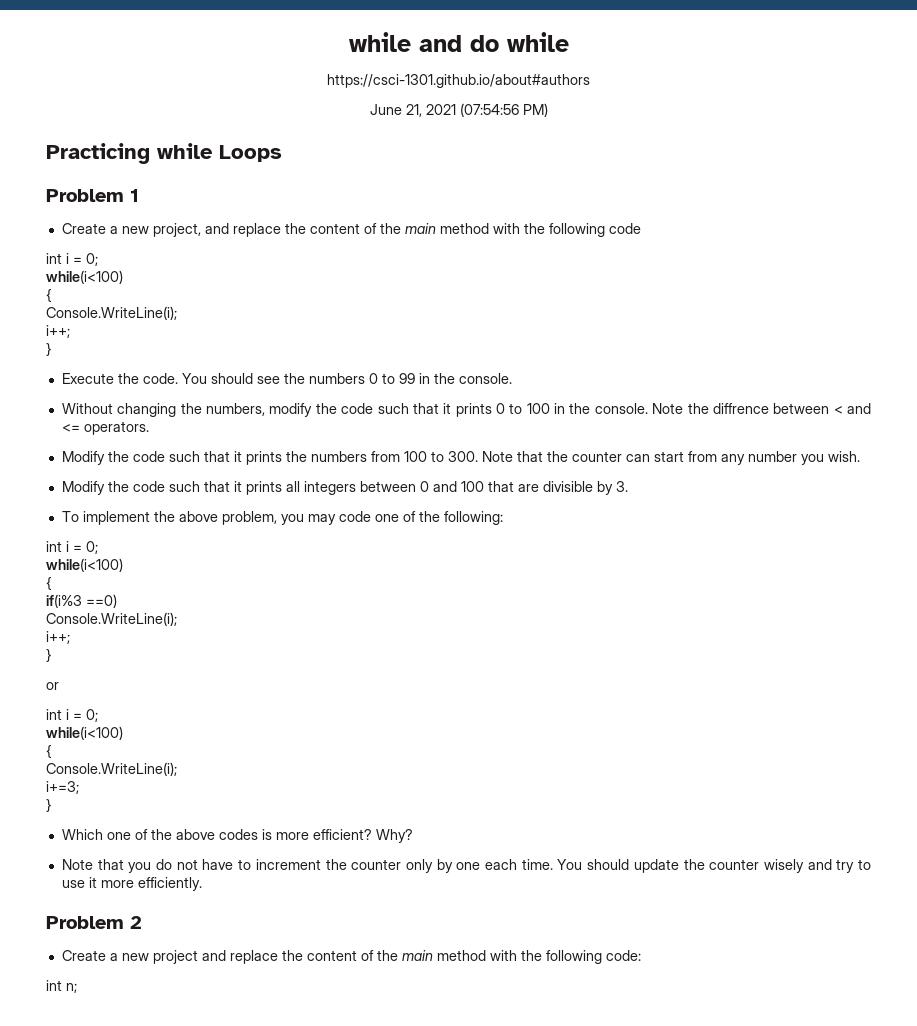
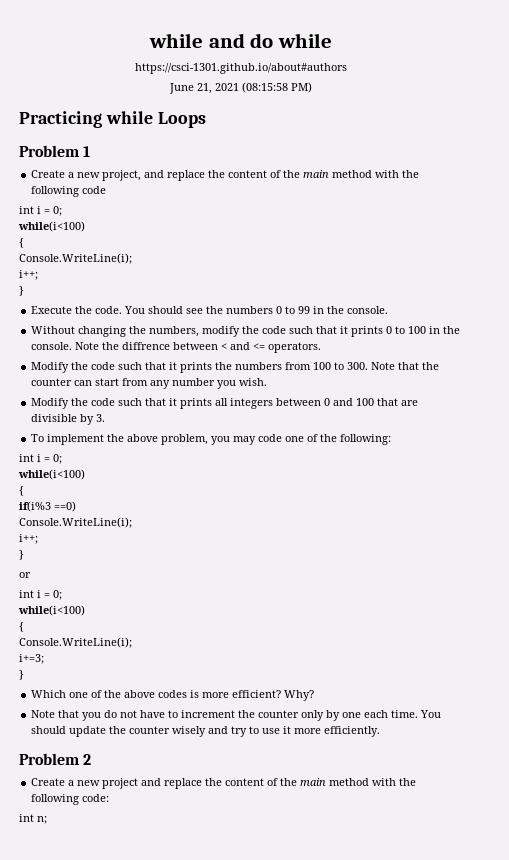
[459,103,519,117] (07:54:56 -> [242,82,288,93] (08:15:58

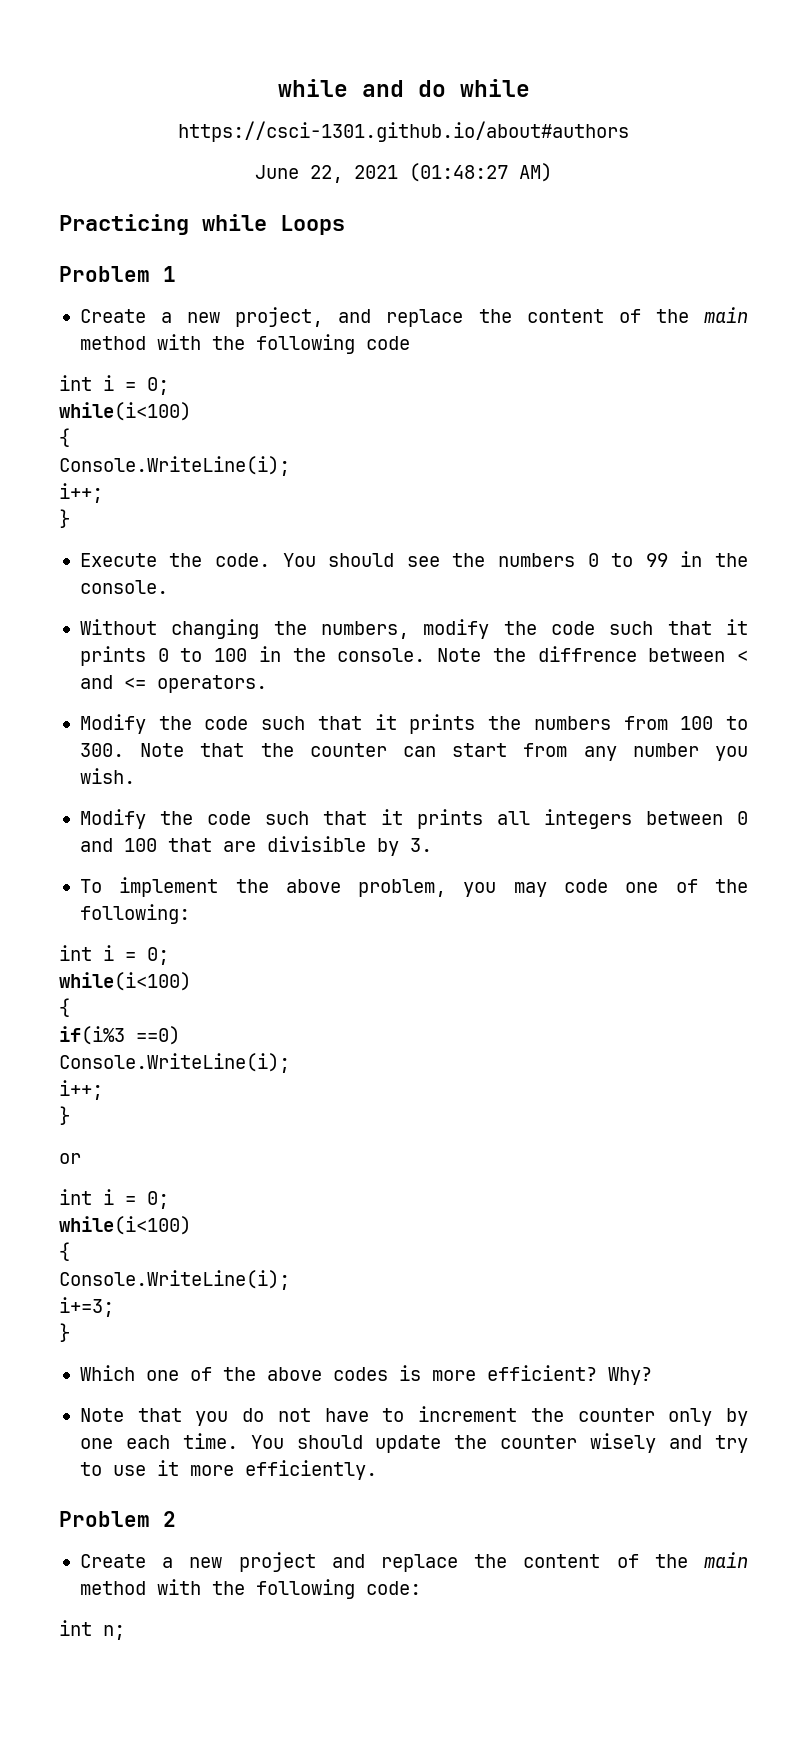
[197,82,312,94] 21, 2021 (08:15:58 PM) -> [310,163,552,183] 22, 2021 (01:48:27 AM)

